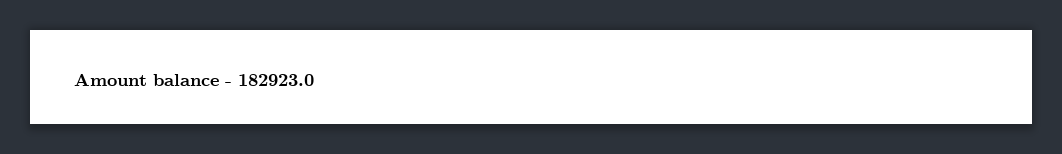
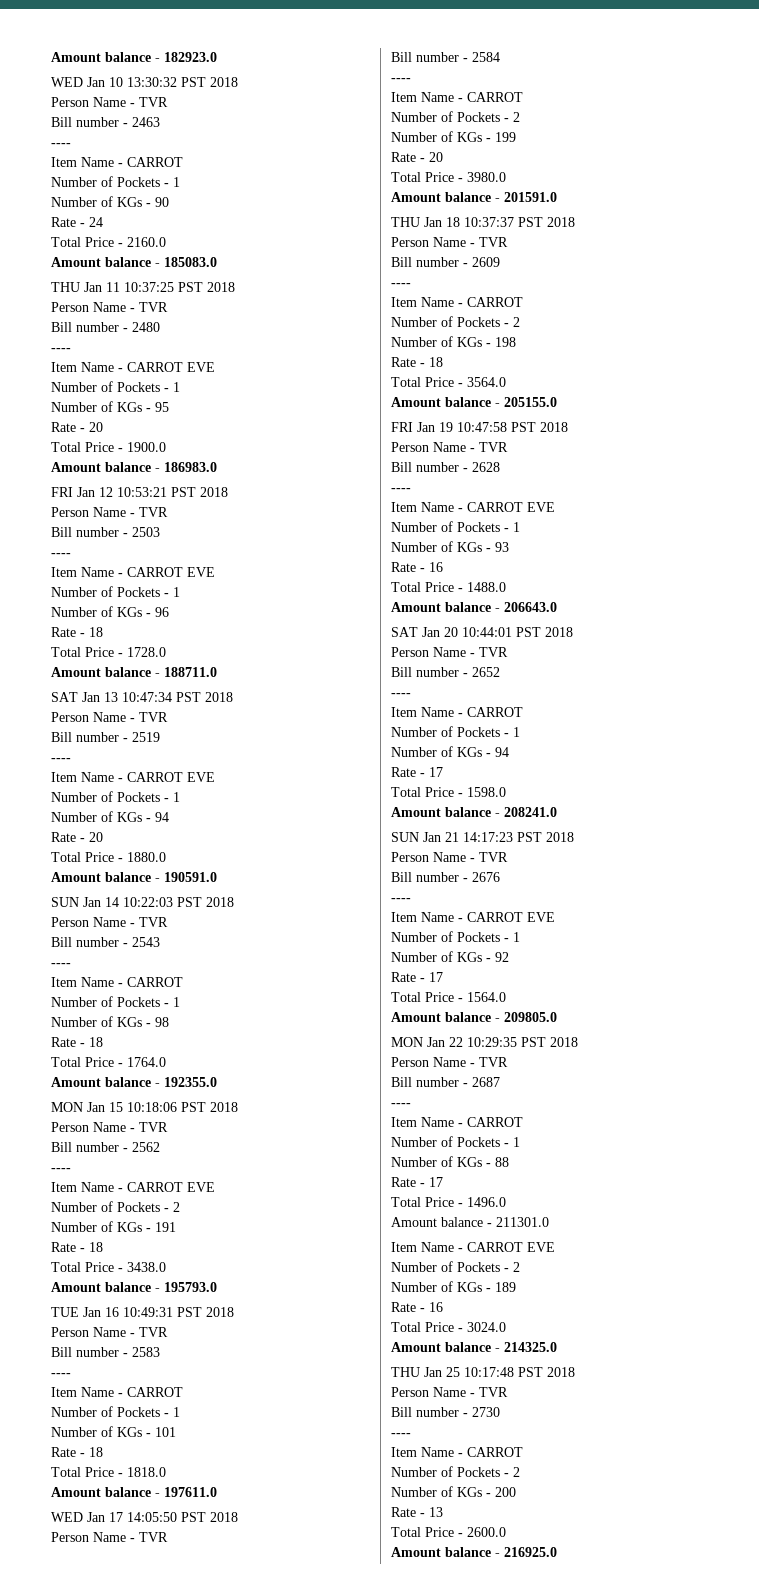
(314, 80) none -> [51,77,238,87] [51,97,168,107] [51,117,160,127] [51,143,71,147] [51,157,183,167] [51,176,180,187] [51,196,169,207] [51,217,103,227] [51,237,166,247] [51,257,217,267] [51,282,235,292] [51,302,168,312] [51,322,160,332] [51,348,71,352] [51,362,215,372] [51,381,180,392] [51,401,169,412] [51,422,103,432] [51,442,166,452] [51,462,217,472] [51,487,228,497] [51,507,168,517] [51,527,160,537] [51,553,71,557] [51,567,215,577] [51,586,180,597] [51,606,169,617] [51,627,103,637] [51,647,166,657] [51,667,217,677] [51,692,233,702] [51,712,168,722] [51,732,160,742] [51,758,71,762] [51,772,215,782] [51,791,180,802] [51,811,169,822] [51,832,103,842] [51,852,166,862] [51,872,217,882] [51,897,234,907] [51,917,168,927] [51,937,160,947] [51,963,71,967] [51,977,183,987] [51,996,180,1007] [51,1016,169,1027] [51,1037,103,1047] [51,1057,166,1067] [51,1077,217,1087] [51,1102,238,1112] [51,1122,168,1132] [51,1142,160,1152] [51,1168,71,1172] [51,1182,215,1192] [51,1201,180,1212] [51,1221,176,1232] [51,1242,103,1252] [51,1262,166,1272] [51,1282,217,1292] [51,1307,234,1317] [51,1327,168,1337] [51,1347,160,1357] [51,1373,71,1377] [51,1387,183,1397] [51,1406,180,1417] [51,1426,176,1437] [51,1447,103,1457] [51,1467,166,1477] [51,1487,217,1497] [51,1512,238,1522] [51,1532,168,1542] [391,52,500,62] [391,78,411,82] [391,92,523,102] [391,111,520,122] [391,131,516,142] [391,152,443,162] [391,172,506,182] [391,192,557,202] [391,217,575,227] [391,237,508,247] [391,257,500,267] [391,283,411,287] [391,297,523,307] [391,316,520,327] [391,336,516,347] [391,357,443,367] [391,377,506,387] [391,397,557,407] [391,422,568,432] [391,442,508,452] [391,462,500,472] [391,488,411,492] [391,502,555,512] [391,521,520,532] [391,541,509,552] [391,562,443,572] [391,582,506,592] [391,602,557,612] [391,627,573,637] [391,647,508,657] [391,667,500,677] [391,693,411,697] [391,707,523,717] [391,726,520,737] [391,746,509,757] [391,767,443,777] [391,787,506,797] [391,807,557,817] [391,832,574,842] [391,852,508,862] [391,872,500,882] [391,898,411,902] [391,912,555,922] [391,931,520,942] [391,951,509,962] [391,972,443,982] [391,992,506,1002] [391,1012,557,1022] [391,1037,578,1047] [391,1057,508,1067] [391,1077,500,1087] [391,1103,411,1107] [391,1117,523,1127] [391,1136,520,1147] [391,1156,509,1167] [391,1177,443,1187] [391,1197,506,1207] [391,1217,549,1227] [391,1242,555,1252] [391,1261,520,1272] [391,1281,516,1292] [391,1302,443,1312] [391,1322,506,1332] [391,1342,557,1352] [391,1367,575,1377] [391,1387,508,1397] [391,1407,500,1417] [391,1433,411,1437] [391,1447,523,1457] [391,1466,520,1477] [391,1486,516,1497] [391,1507,443,1517] [391,1527,506,1537] [391,1547,557,1557] // WED Jan 10 13:30:32 PST 2018 // Person Name - TVR // Bill number - 2463 // ---- // Item Name - CARROT // Number of Pockets - 1 // Number of KGs - 90 // Rate - 24 // Total Price - 2160.0 // Amount balance - 185083.0 // THU Jan 11 10:37:25 PST 2018 // Person Name - TVR // Bill number - 2480 // ---- // Item Name - CARROT EVE // Number of Pockets - 1 // Number of KGs - 95 // Rate - 20 // Total Price - 1900.0 // Amount balance - 186983.0 // FRI Jan 12 10:53:21 PST 2018 // Person Name - TVR // Bill number - 2503 // ---- // Item Name - CARROT EVE // Number of Pockets - 1 // Number of KGs - 96 // Rate - 18 // Total Price - 1728.0 // Amount balance - 188711.0 // SAT Jan 13 10:47:34 PST 2018 // Person Name - TVR // Bill number - 2519 // ---- // Item Name - CARROT EVE // Number of Pockets - 1 // Number of KGs - 94 // Rate - 20 // Total Price - 1880.0 // Amount balance - 190591.0 // SUN Jan 14 10:22:03 PST 2018 // Person Name - TVR // Bill number - 2543 // ---- // Item Name - CARROT // Number of Pockets - 1 // Number of KGs - 98 // Rate - 18 // Total Price - 1764.0 // Amount balance - 192355.0 // MON Jan 15 10:18:06 PST 2018 // Person Name - TVR // Bill number - 2562 // ---- // Item Name - CARROT EVE // Number of Pockets - 2 // Number of KGs - 191 // Rate - 18 // Total Price - 3438.0 // Amount balance - 195793.0 // TUE Jan 16 10:49:31 PST 2018 // Person Name - TVR // Bill number - 2583 // ---- // Item Name - CARROT // Number of Pockets - 1 // Number of KGs - 101 // Rate - 18 // Total Price - 1818.0 // Amount balance - 197611.0 // WED Jan 17 14:05:50 PST 2018 // Person Name - TVR // Bill number - 2584 // ---- // Item Name - CARROT // Number of Pockets - 2 // Number of KGs - 199 // Rate - 20 // Total Price - 3980.0 // Amount balance - 201591.0 // THU Jan 18 10:37:37 PST 2018 // Person Name - TVR // Bill number - 2609 // ---- // Item Name - CARROT // Number of Pockets - 2 // Number of KGs - 198 // Rate - 18 // Total Price - 3564.0 // Amount balance - 205155.0 // FRI Jan 19 10:47:58 PST 2018 // Person Name - TVR // Bill number - 2628 // ---- // Item Name - CARROT EVE // Number of Pockets - 1 // Number of KGs - 93 // Rate - 16 // Total Price - 1488.0 // Amount balance - 206643.0 // SAT Jan 20 10:44:01 PST 2018 // Person Name - TVR // Bill number - 2652 // ---- // Item Name - CARROT // Number of Pockets - 1 // Number of KGs - 94 // Rate - 17 // Total Price - 1598.0 // Amount balance - 208241.0 // SUN Jan 21 14:17:23 PST 2018 // Person Name - TVR // Bill number - 2676 // ---- // Item Name - CARROT EVE // Number of Pockets - 1 // Number of KGs - 92 // Rate - 17 // Total Price - 1564.0 // Amount balance - 209805.0 // MON Jan 22 10:29:35 PST 2018 // Person Name - TVR // Bill number - 2687 // ---- // Item Name - CARROT // Number of Pockets - 1 // Number of KGs - 88 // Rate - 17 // Total Price - 1496.0 // Amount balance - 211301.0 // Item Name - CARROT EVE // Number of Pockets - 2 // Number of KGs - 189 // Rate - 16 // Total Price - 3024.0 // Amount balance - 214325.0 // THU Jan 25 10:17:48 PST 2018 // Person Name - TVR // Bill number - 2730 // ---- // Item Name - CARROT // Number of Pockets - 2 // Number of KGs - 200 // Rate - 13 // Total Price - 2600.0 // Amount balance - 216925.0

